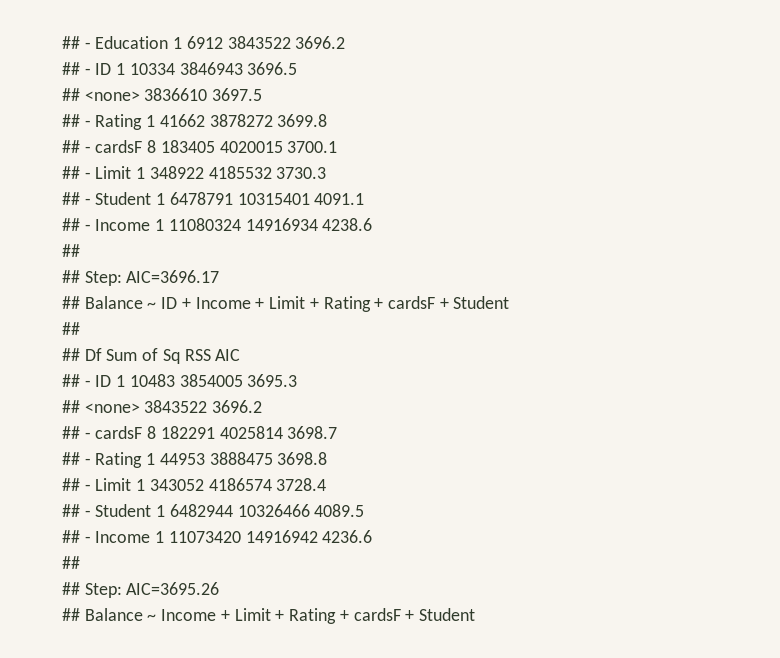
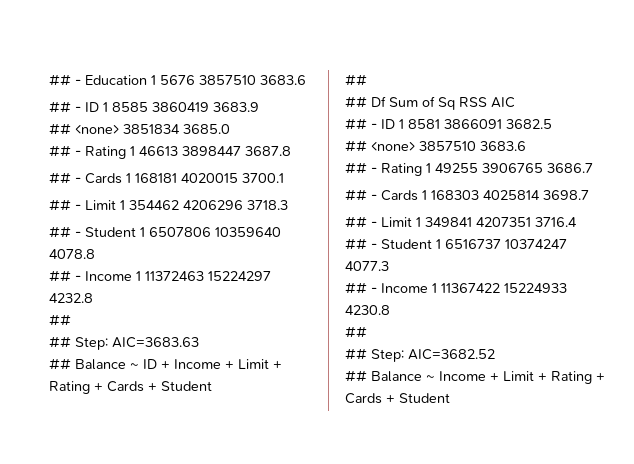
[186,36,346,49] [62,62,298,75] [62,88,263,101] [62,114,328,130] [62,140,215,153] 6912 3843522 3696.2 // ## - ID 1 10334 3846943 3696.5 // ## <none> 3836610 3697.5 // ## - Rating 1 41662 3878272 3699.8 // ## - cardsF 8 183405 -> [160,75,306,85] [49,101,259,113] [49,123,230,135] [49,145,291,159] [49,172,177,184] 5676 3857510 3683.6 // ## - ID 1 8585 3860419 3683.9 // ## <none> 3851834 3685.0 // ## - Rating 1 46613 3898447 3687.8 // ## - Cards 1 168181
[149,166,327,179] [62,192,365,205] [62,218,373,231] [62,244,80,257] [62,270,220,286] 348922 4185532 3730.3 // ## - Student 1 6478791 10315401 4091.1 // ## - Income 1 11080324 14916934 4238.6 // ## // ## Step: AIC=3696.17 -> [129,200,288,210] [49,226,281,238] [49,249,95,259] [49,270,271,282] [49,293,93,303] [49,314,71,326] [49,336,199,350] 354462 4206296 3718.3 // ## - Student 1 6507806 10359640 4078.8 // ## - Income 1 11372463 15224297 4232.8 // ## // ## Step: AIC=3683.63
[387,296,435,309] cardsF -> [107,381,144,392] Cards
[129,374,298,387] [62,400,263,413] [62,426,338,439] [62,452,328,468] [62,478,327,491] [62,504,365,517] [62,530,373,543] [62,556,80,569] [62,582,220,598] 10483 3854005 3695.3 // ## <none> 3843522 3696.2 // ## - cardsF 8 182291 4025814 3698.7 // ## - Rating 1 44953 3888475 3698.8 // ## - Limit 1 343052 4186574 3728.4 // ## - Student 1 6482944 10326466 4089.5 // ## - Income 1 11073420 14916942 4236.6 // ## // ## Step: AIC=3695.26 -> [408,119,552,129] [345,140,526,152] [345,162,593,176] [345,189,589,201] [345,216,577,228] [345,238,567,250] [345,261,389,271] [345,282,567,294] [345,305,390,315] [345,326,367,338] [345,348,495,362] 8581 3866091 3682.5 // ## <none> 3857510 3683.6 // ## - Rating 1 49255 3906765 3686.7 // ## - Cards 1 168303 4025814 3698.7 // ## - Limit 1 349841 4207351 3716.4 // ## - Student 1 6516737 10374247 4077.3 // ## - Income 1 11367422 15224933 4230.8 // ## // ## Step: AIC=3682.52
[353,608,401,621] cardsF -> [345,393,382,404] Cards

